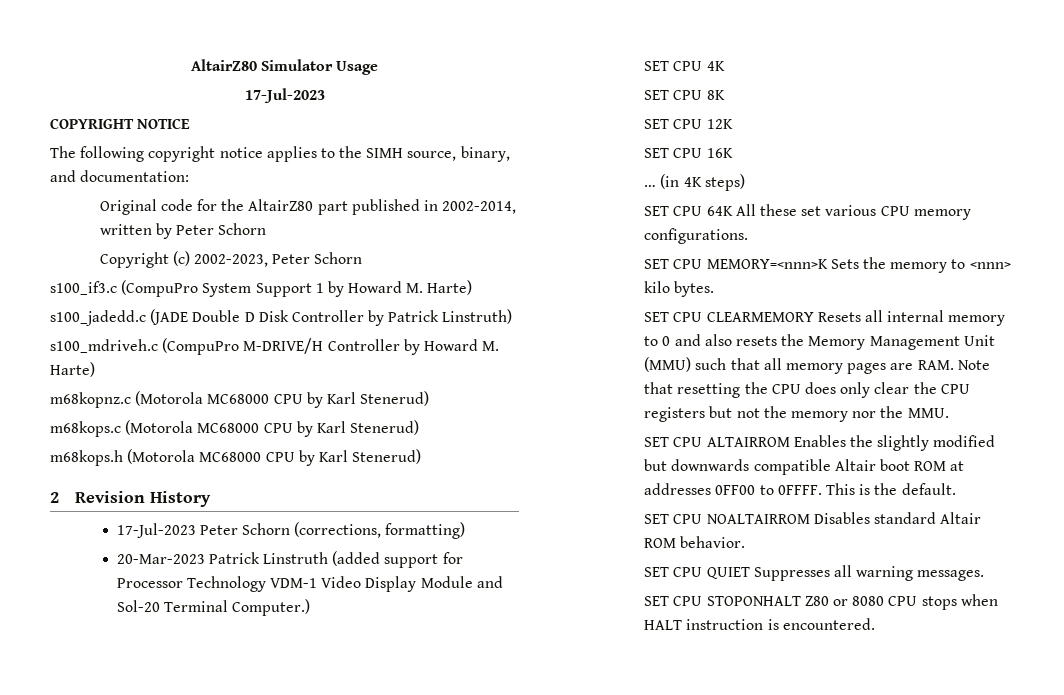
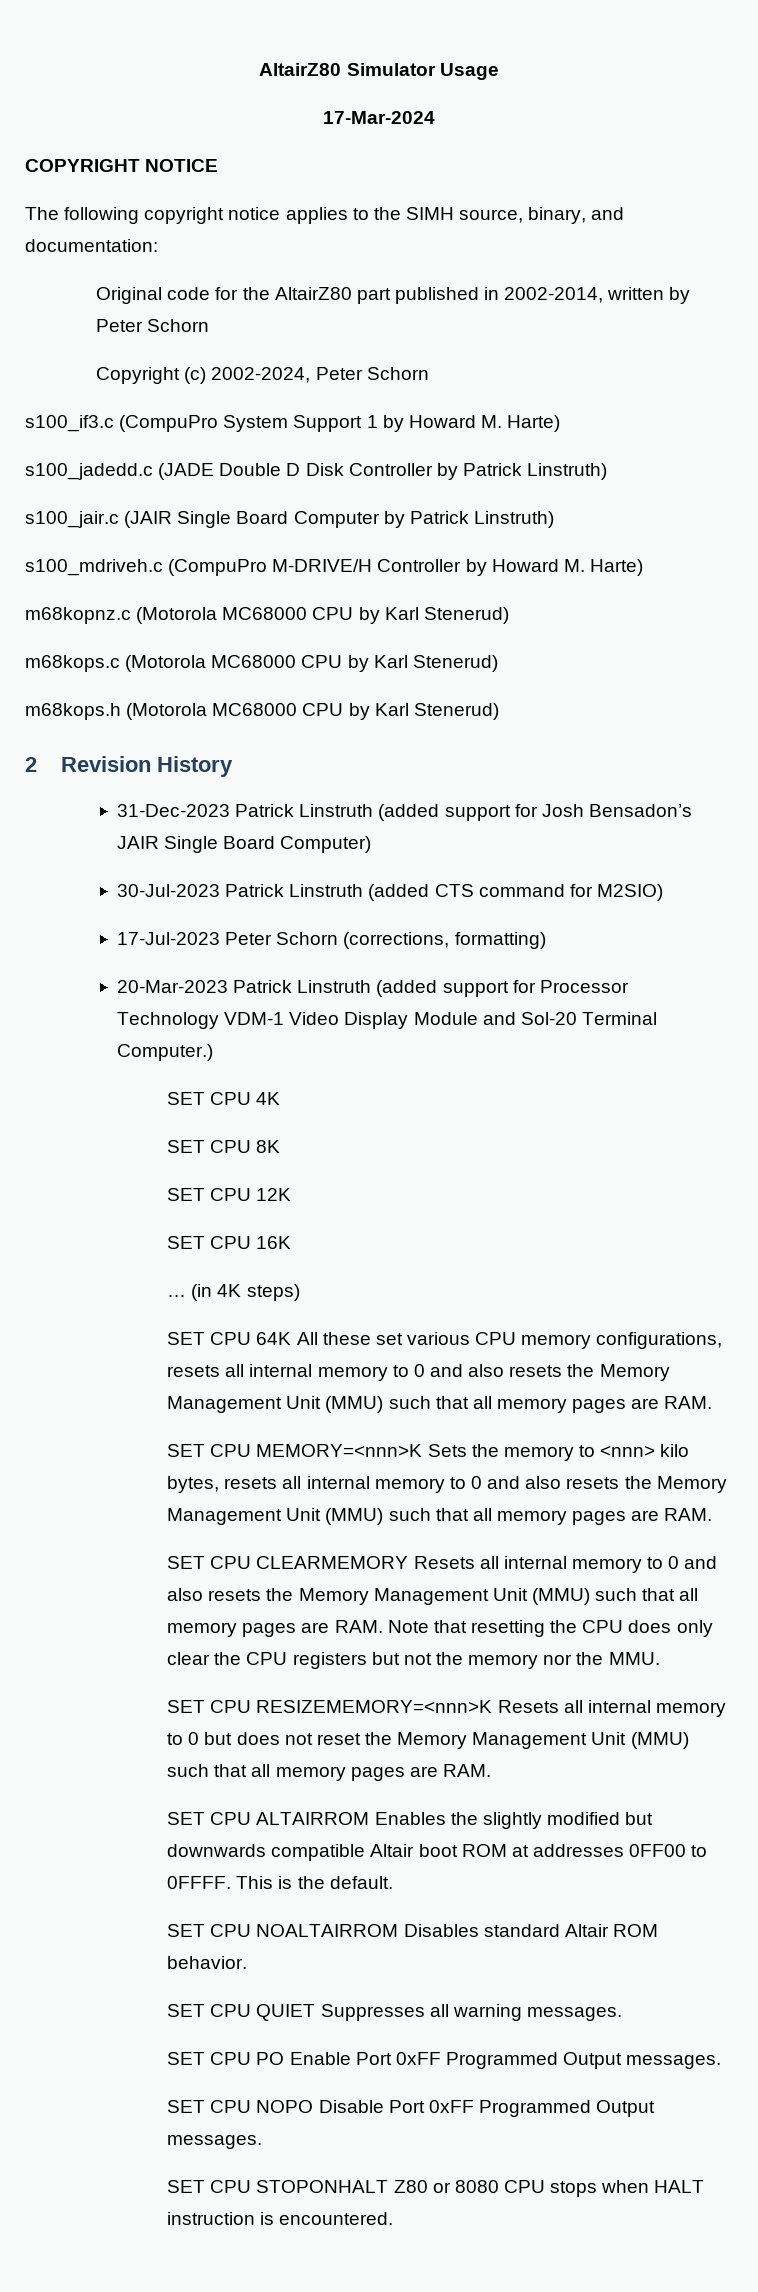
[244,88,325,103] 17-Jul-2023 -> [323,111,435,124] 17-Mar-2024
[194,254,269,267] 2002-2023, -> [211,367,311,383] 2002-2024,
(513, 316) none -> [25,511,554,528] // s100_jair.c (JAIR Single Board Computer by Patrick Linstruth)
(211, 499) none -> [117,804,692,821] [117,836,372,853] [117,884,663,901] // 31-Dec-2023 Patrick Linstruth (added support for Josh Bensadon’s JAIR Single Board Computer) // 30-Jul-2023 Patrick Linstruth (added CTS command for M2SIO)
[644,228,749,244] configurations. -> [596,1332,723,1349] [167,1364,670,1381] [167,1396,713,1413] configurations, resets all internal memory to 0 and also resets the Memory Management Unit (MMU) such that all memory pages are RAM.
[674,281,715,297] bytes. -> [167,1476,727,1493] [167,1508,713,1525] bytes, resets all internal memory to 0 and also resets the Memory Management Unit (MMU) such that all memory pages are RAM.
(949, 413) none -> [167,1700,726,1717] [167,1732,689,1749] [167,1764,491,1781] // SET CPU RESIZEMEMORY=<nnn>K Resets all internal memory to 0 but does not reset the Memory Management Unit (MMU) such that all memory pages are RAM.
(985, 575) none -> [167,2052,722,2069] [167,2100,656,2117] [167,2135,263,2149] // SET CPU PO Enable Port 0xFF Programmed Output messages. // SET CPU NOPO Disable Port 0xFF Programmed Output messages.

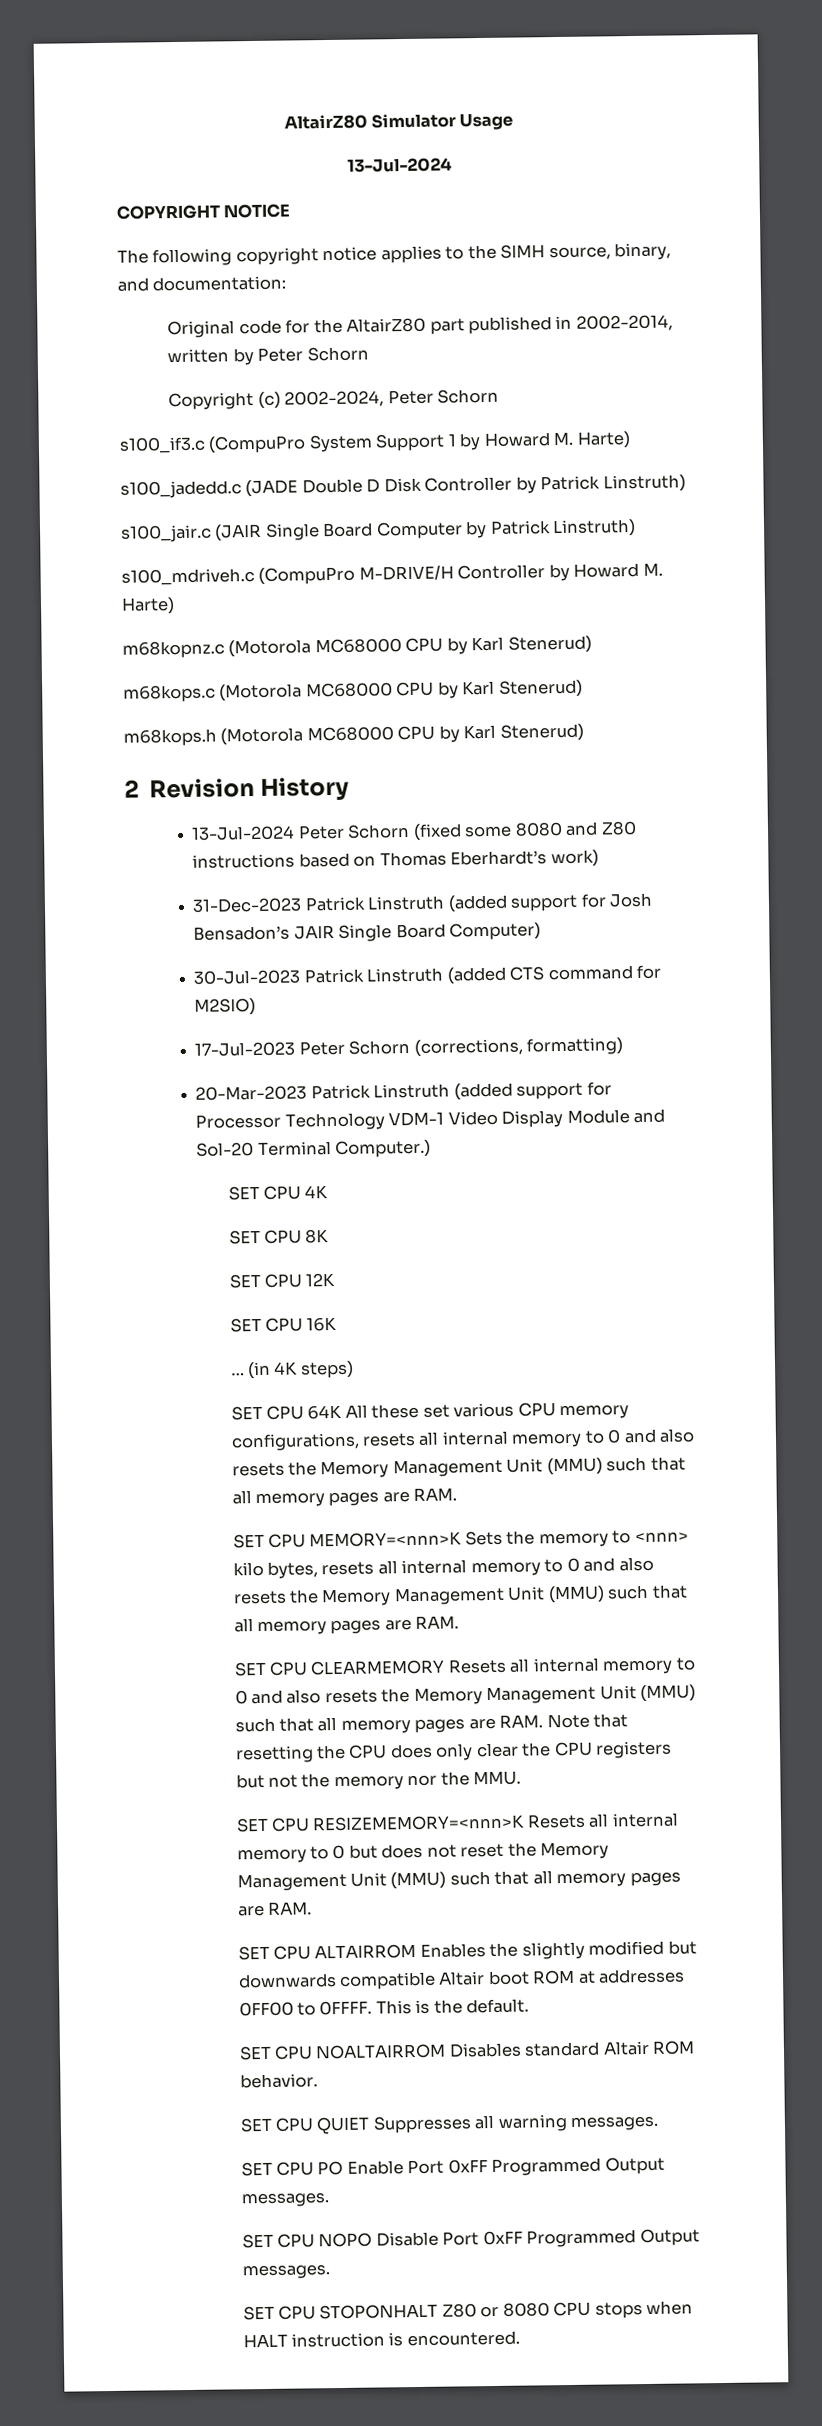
[323,111,435,124] 17-Mar-2024 -> [347,157,452,173] 13-Jul-2024
(233, 766) none -> [191,821,637,841] [192,849,599,869] // 13-Jul-2024 Peter Schorn (fixed some 8080 and Z80 instructions based on Thomas Eberhardt’s work)

